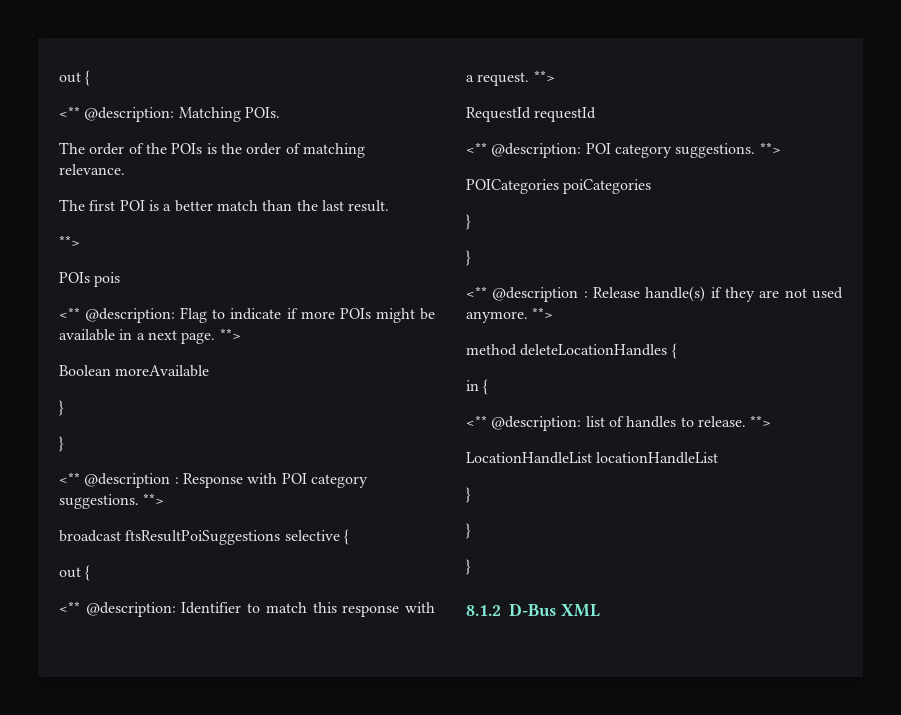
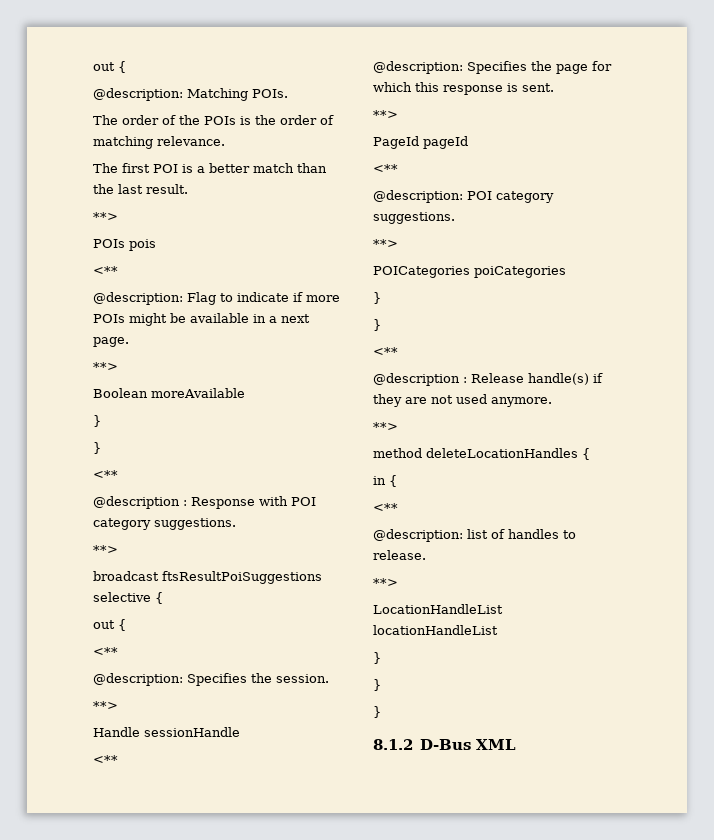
[59,70,91,86] [59,106,80,118] out { // <** -> [93,61,126,73] out { //
(80, 313) none -> (118, 270) //
(216, 338) none -> (129, 342) //
(80, 478) none -> (118, 474) //
(139, 501) none -> (236, 524) //
[85,602,436,617] [466,70,555,86] [466,107,597,122] [466,142,487,154] @description: Identifier to match this response with a request. **> // RequestId requestId // <** -> [93,673,329,686] [93,701,118,710] [93,727,240,737] [93,755,118,764] [373,61,612,74] [373,82,554,95] [373,110,398,119] [373,136,468,149] [373,164,398,173] // @description: Specifies the session. // **> // Handle sessionHandle // <** // @description: Specifies the page for which this response is sent. // **> // PageId pageId // <** //
(756, 150) none -> (455, 218) //
(487, 292) none -> (398, 351) //
(528, 317) none -> (552, 402) //
(487, 421) none -> (398, 507) //
(746, 421) none -> (426, 555) //

